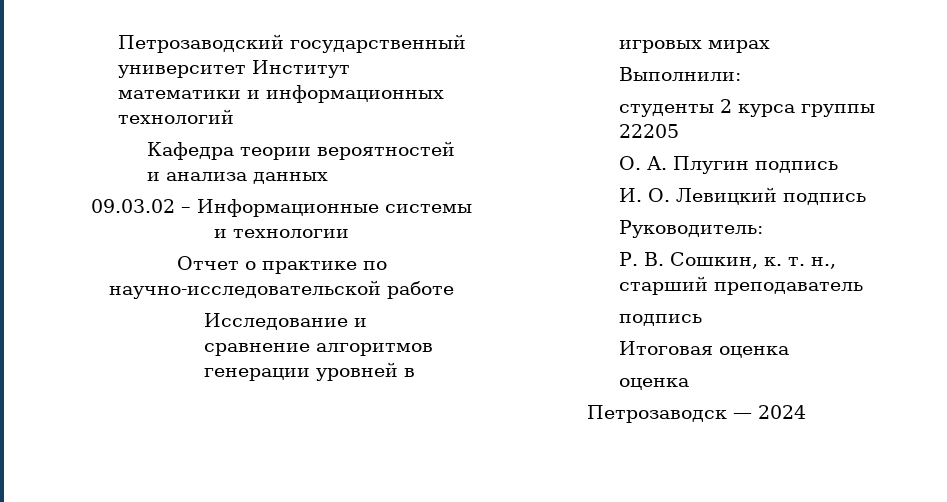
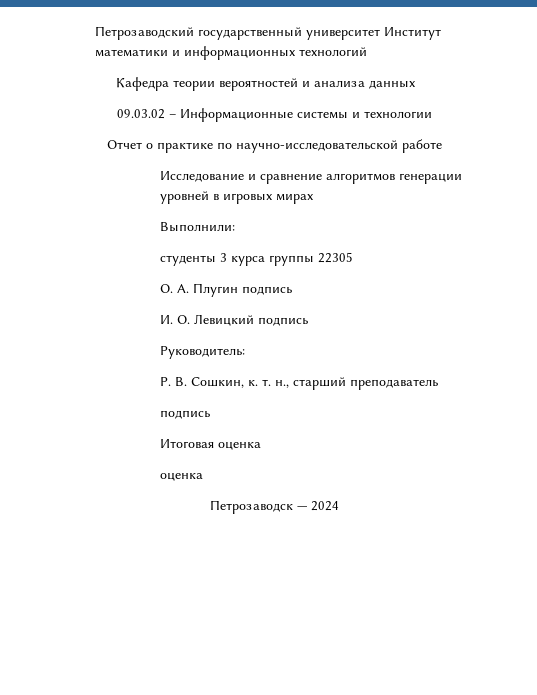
[719,99,732,113] 2 -> [219,253,227,262] 3
[618,124,679,138] 22205 -> [317,252,353,263] 22305

